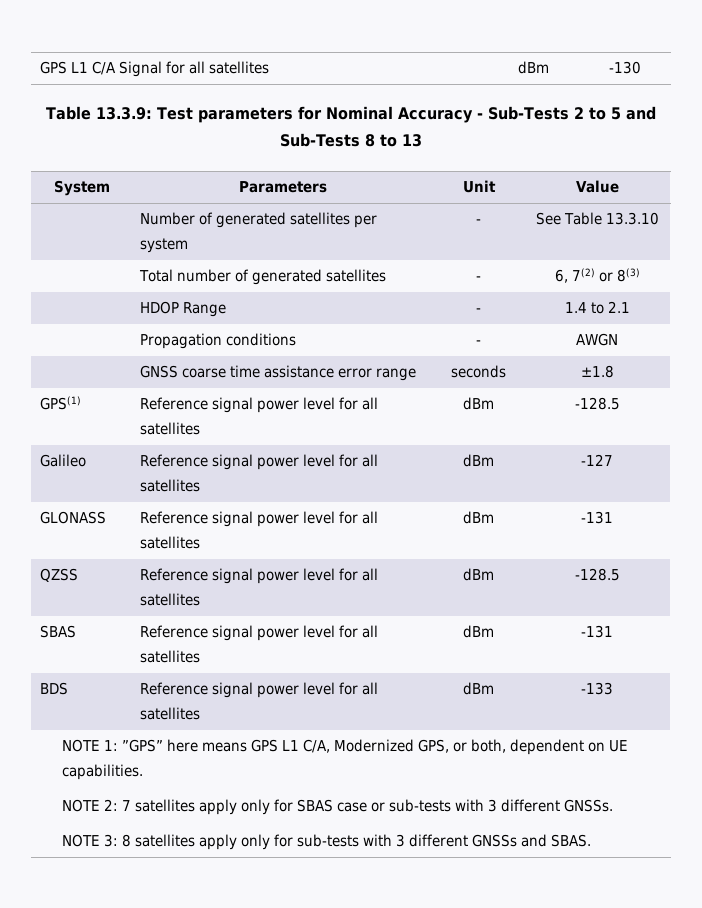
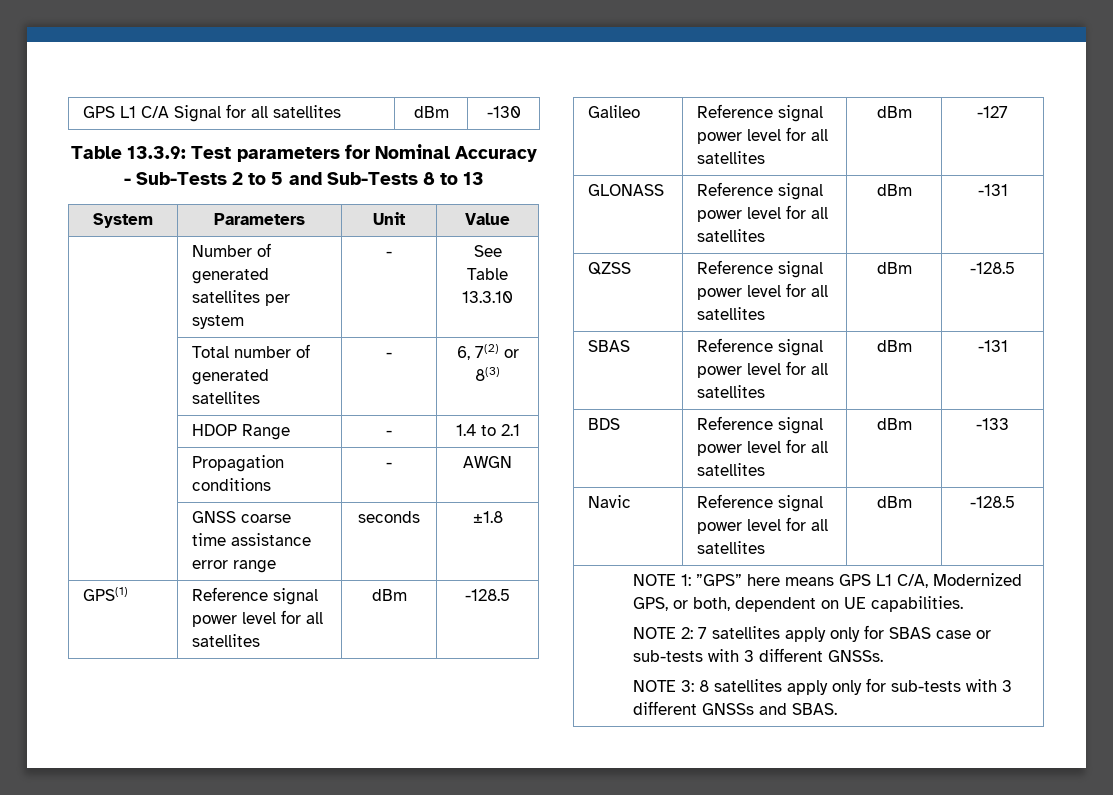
(613, 688) none -> [587,495,631,508] [696,494,823,512] [696,517,828,534] [696,541,765,554] [876,496,912,508] [970,496,1015,508] // Navic | Reference signal power level for all satellites | dBm | -128.5

